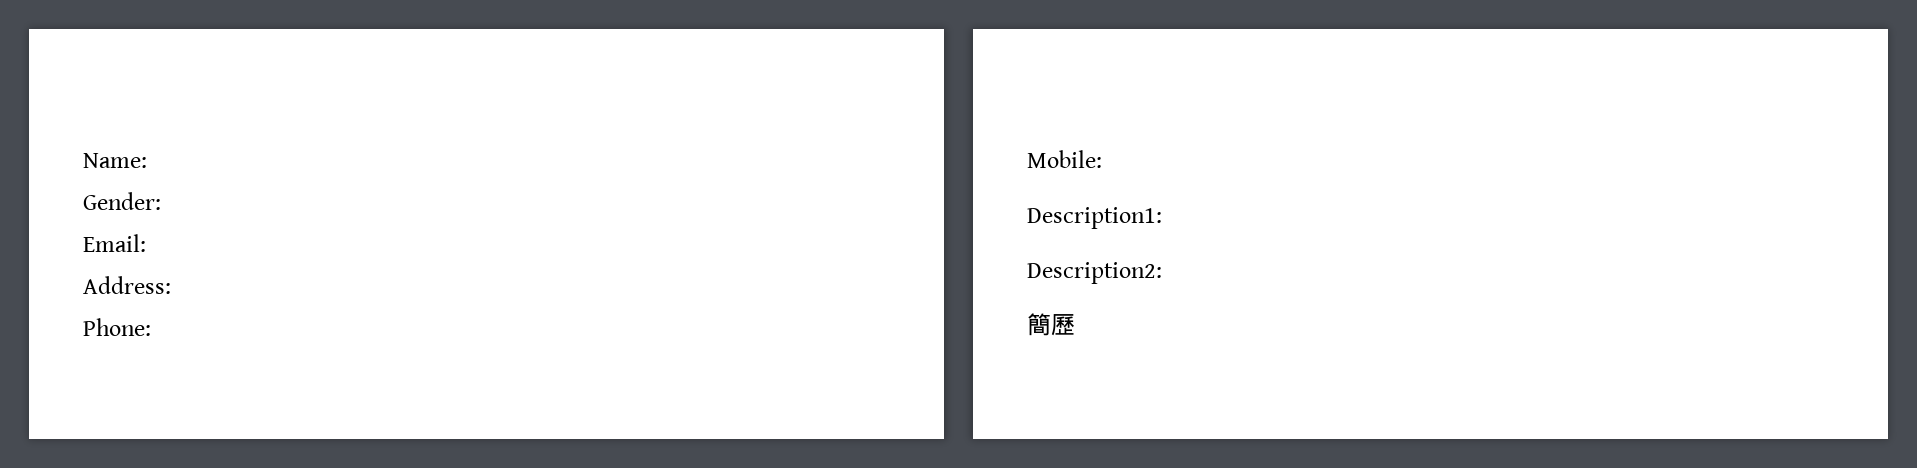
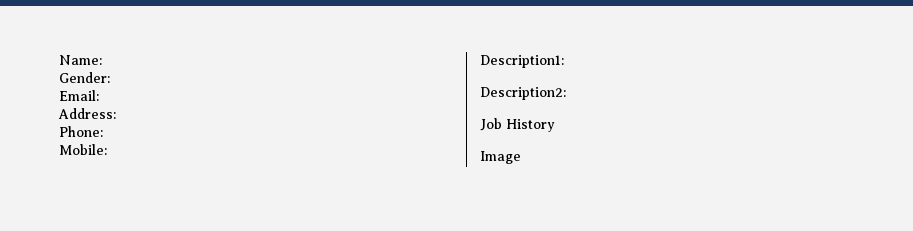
[1027,313,1075,336] 簡歷 -> [480,118,555,132] [480,151,521,164] Job History // Image

